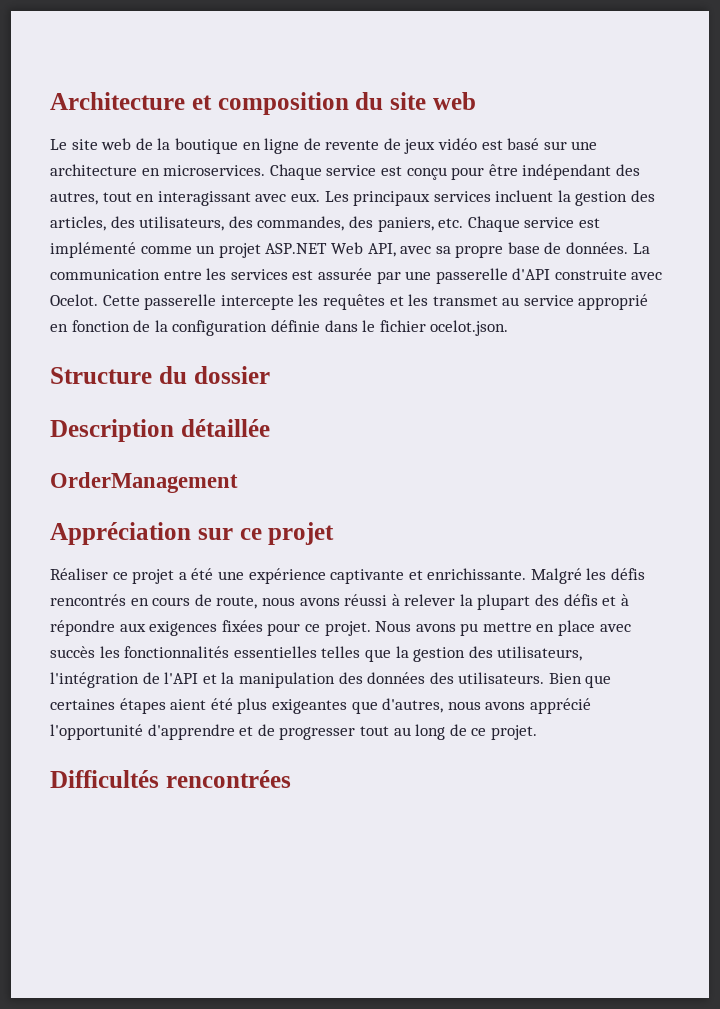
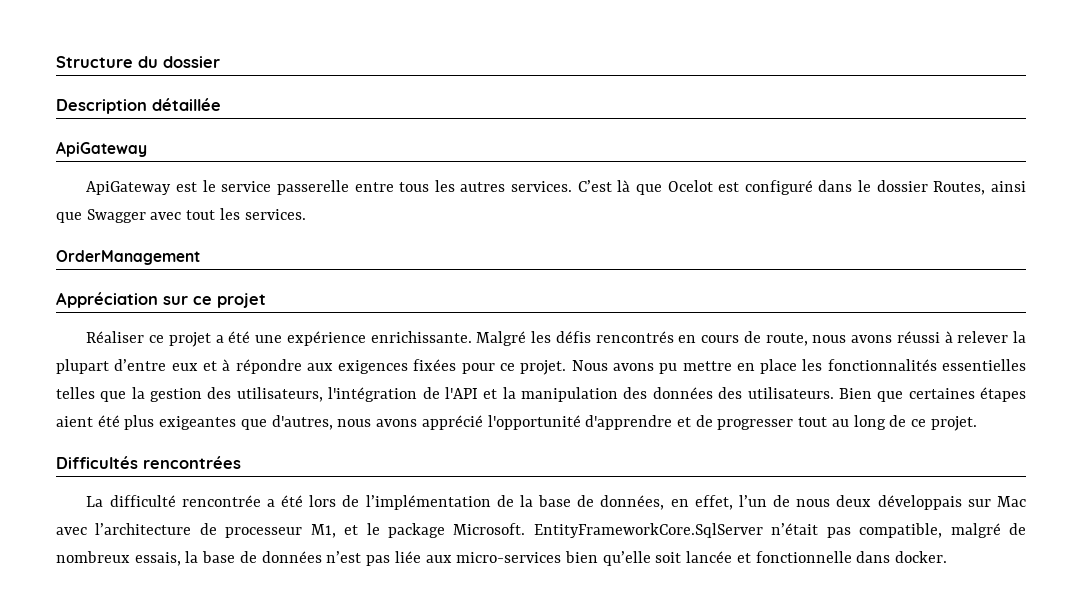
[50,92,476,115] [50,138,598,154] [50,164,640,180] [50,190,656,206] [50,216,600,232] [50,242,650,258] [50,268,663,284] [50,294,649,310] [50,320,509,336] Architecture et composition du site web // Le site web de la boutique en ligne de revente de jeux vidéo est basé sur une architecture en microservices. Chaque service est conçu pour être indépendant des autres, tout en interagissant avec eux. Les principaux services incluent la gestion des articles, des utilisateurs, des commandes, des paniers, etc. Chaque service est implémenté comme un projet ASP.NET Web API, avec sa propre base de données. La communication entre les services est assurée par une passerelle d'API construite avec Ocelot. Cette passerelle intercepte les requêtes et les transmet au service approprié en fonction de la configuration définie dans le fichier ocelot.json. // -> (56, 62) none
(270, 428) none -> [56,141,147,157] [86,180,1027,195] [56,208,306,223] // ApiGateway // ApiGateway est le service passerelle entre tous les autres services. C’est là que Ocelot est configuré dans le dossier Routes, ainsi que Swagger avec tout les services.
[330,569,423,584] captivante et -> (366, 338) none
[535,594,598,606] des défis -> [114,359,198,371] d’entre eux
[599,624,631,632] [50,646,95,658] avec succès -> (798, 366) none
(291, 779) none -> [86,495,1026,510] [56,523,1027,538] [56,551,948,566] // La difficulté rencontrée a été lors de l’implémentation de la base de données, en effet, l’un de nous deux développais sur Mac avec l’architecture de processeur M1, et le package Microsoft. EntityFrameworkCore.SqlServer n’était pas compatible, malgré de nombreux essais, la base de données n’est pas liée aux micro-services bien qu’elle soit lancée et fonctionnelle dans docker.

